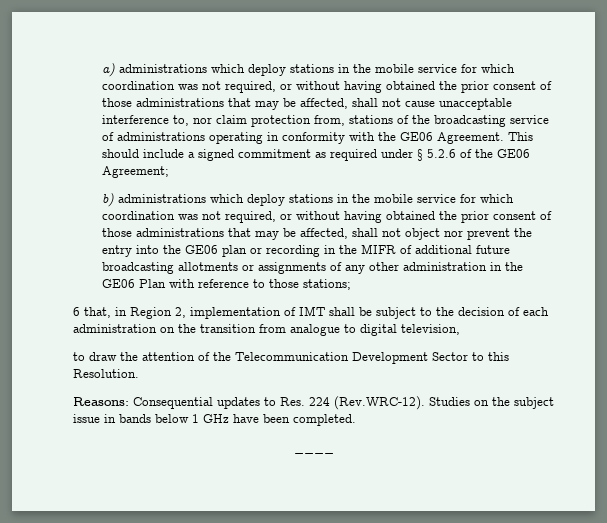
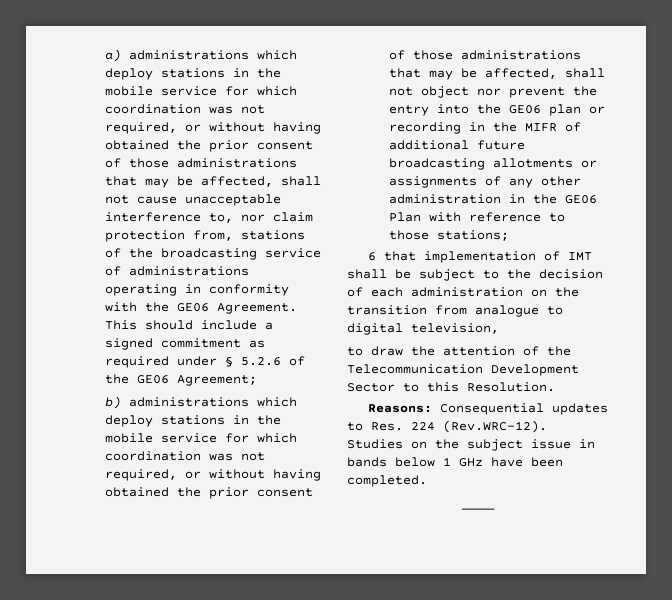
[84,307,186,319] that, in Region 2, -> [384,251,417,261] that

